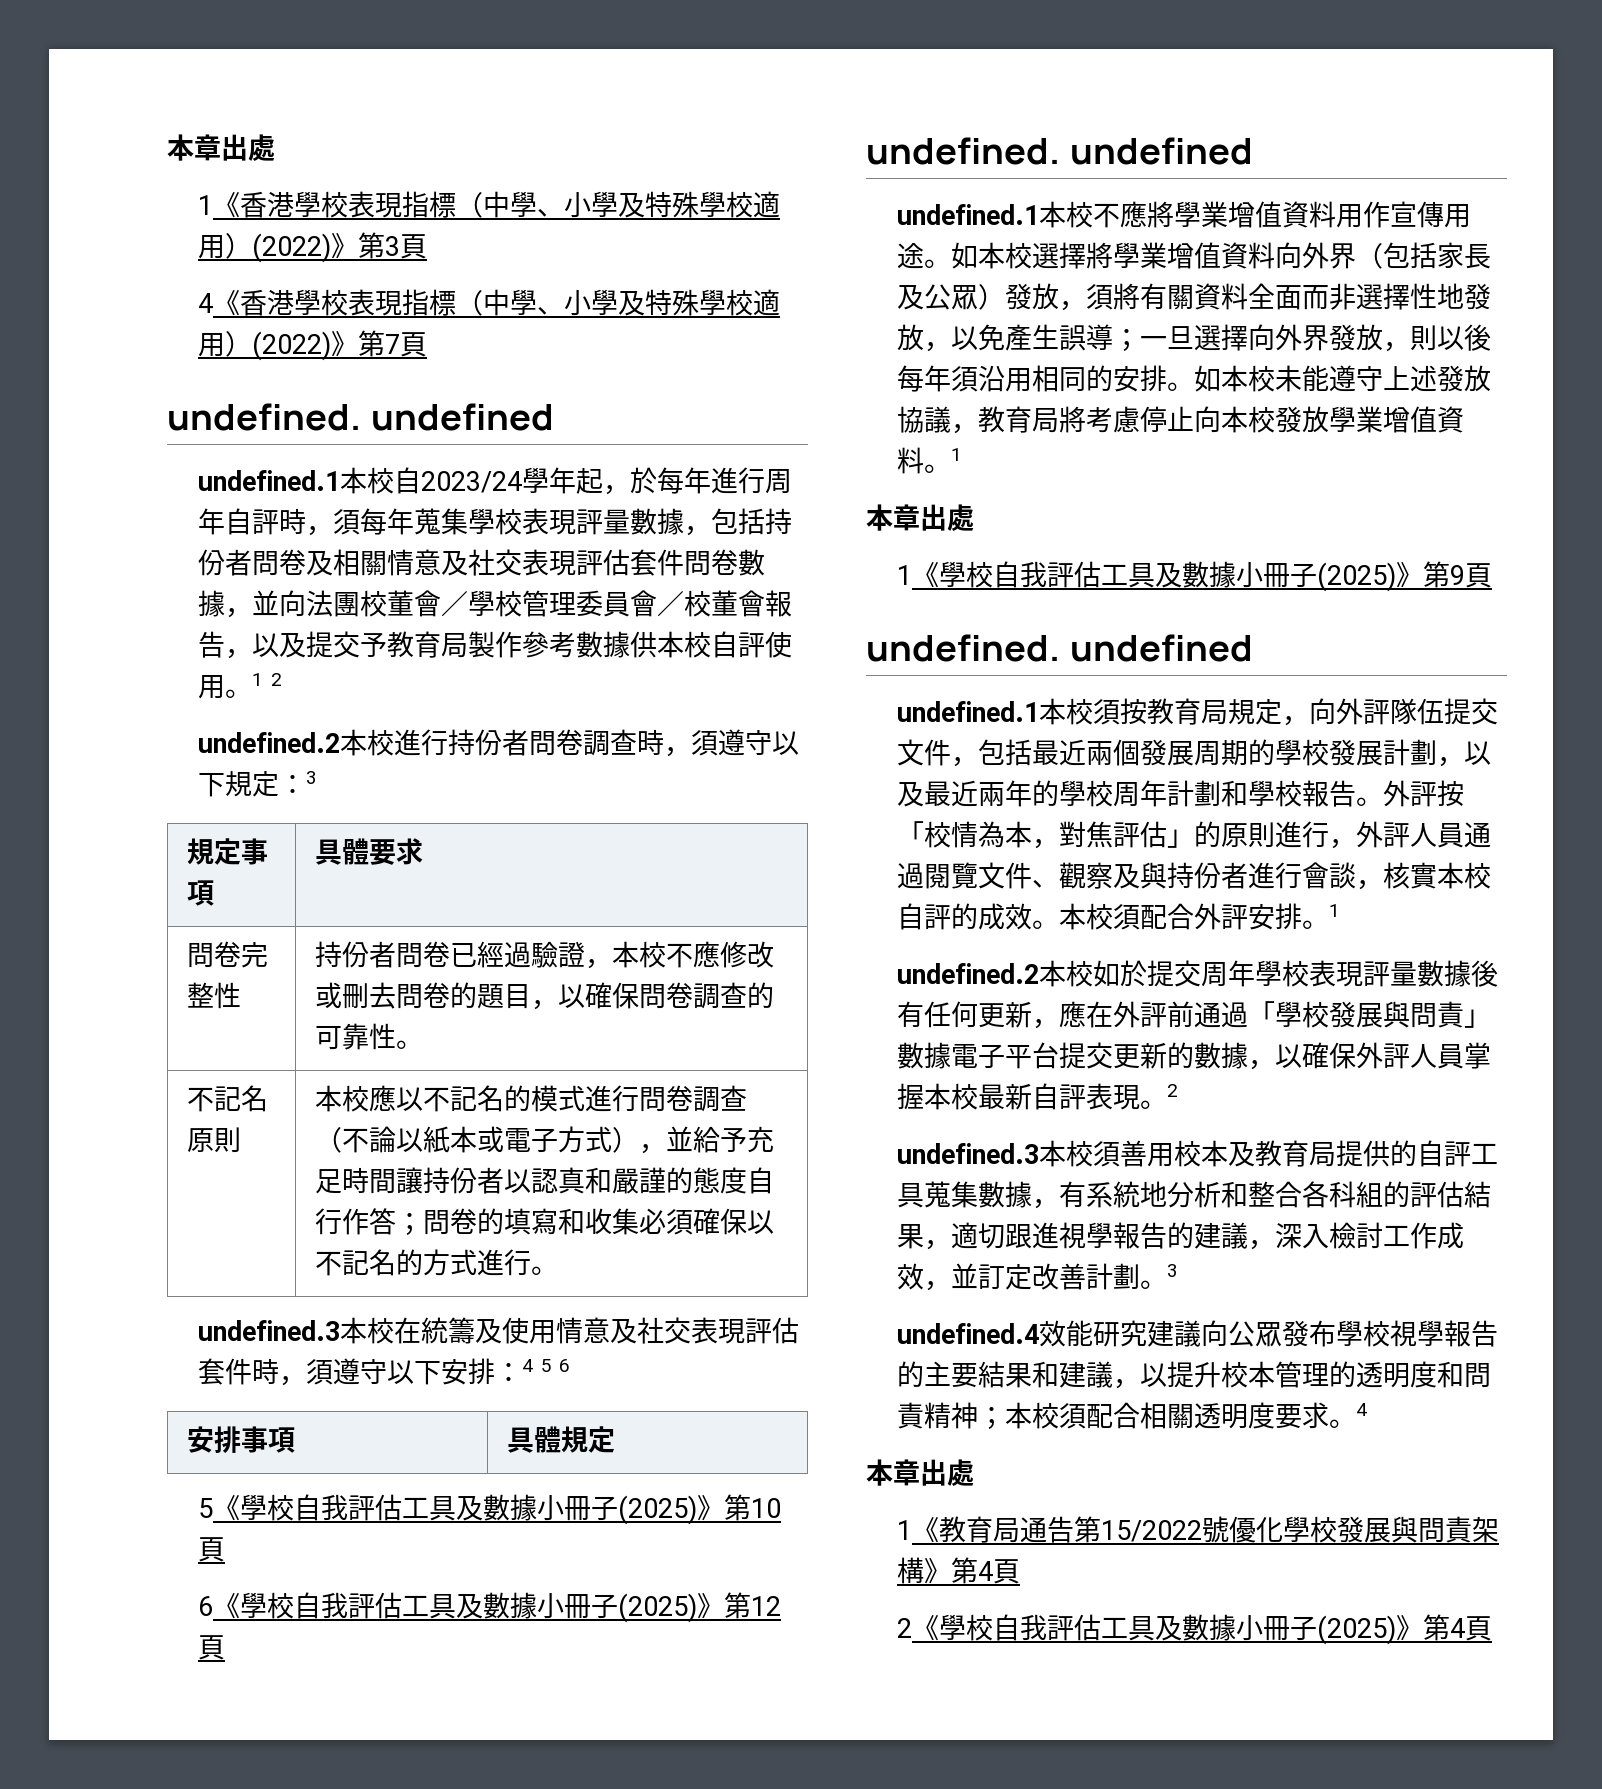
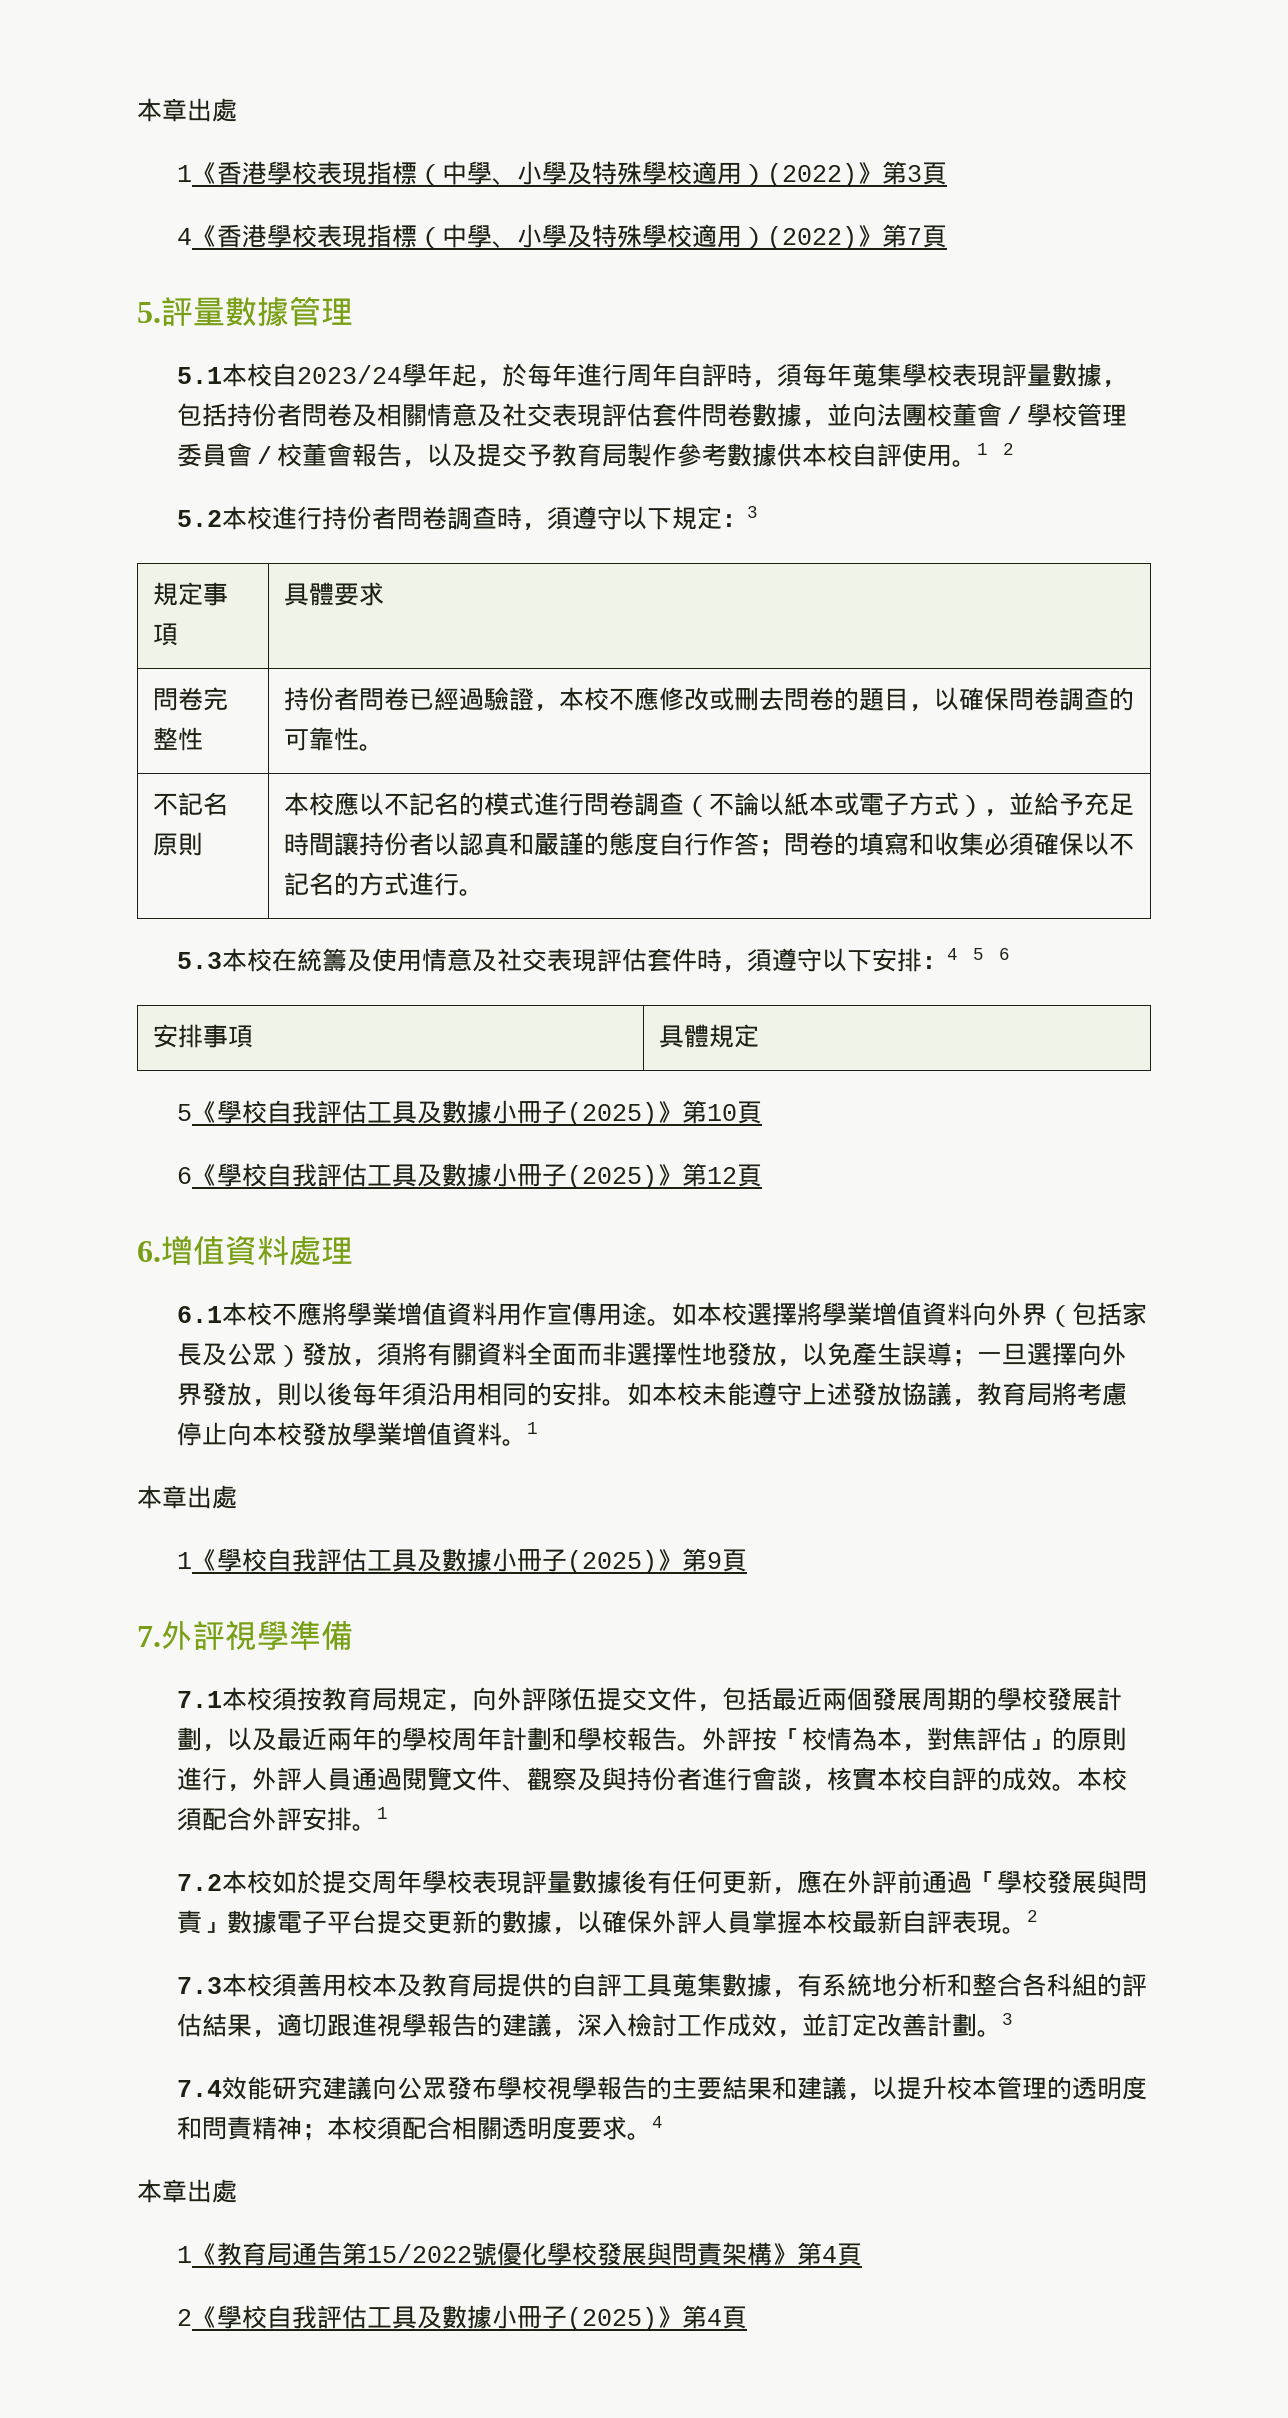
[167,403,554,431] [198,470,341,491] undefined. undefined // undefined.1 -> [137,296,353,327] [176,367,222,384] 5.評量數據管理 // 5.1
[198,732,341,753] undefined.2 -> [176,510,222,527] 5.2
[198,1320,341,1341] undefined.3 -> [176,952,222,969] 5.3
[866,137,1253,165] [897,204,1040,225] undefined. undefined // undefined.1 -> [137,1235,353,1266] [176,1306,222,1323] 6.增值資料處理 // 6.1
[866,634,1253,662] [897,701,1040,722] undefined. undefined // undefined.1 -> [137,1620,353,1650] [176,1691,222,1708] 7.外評視學準備 // 7.1
[897,963,1040,984] undefined.2 -> [176,1874,222,1891] 7.2
[897,1143,1040,1164] undefined.3 -> [176,1977,222,1994] 7.3
[897,1323,1040,1344] undefined.4 -> [176,2080,222,2097] 7.4

